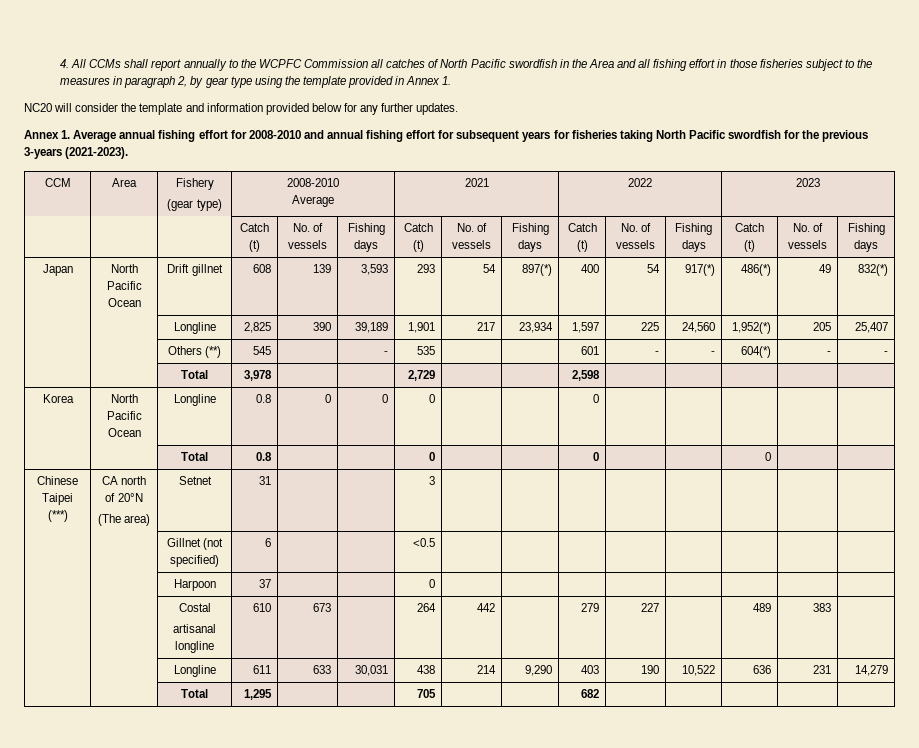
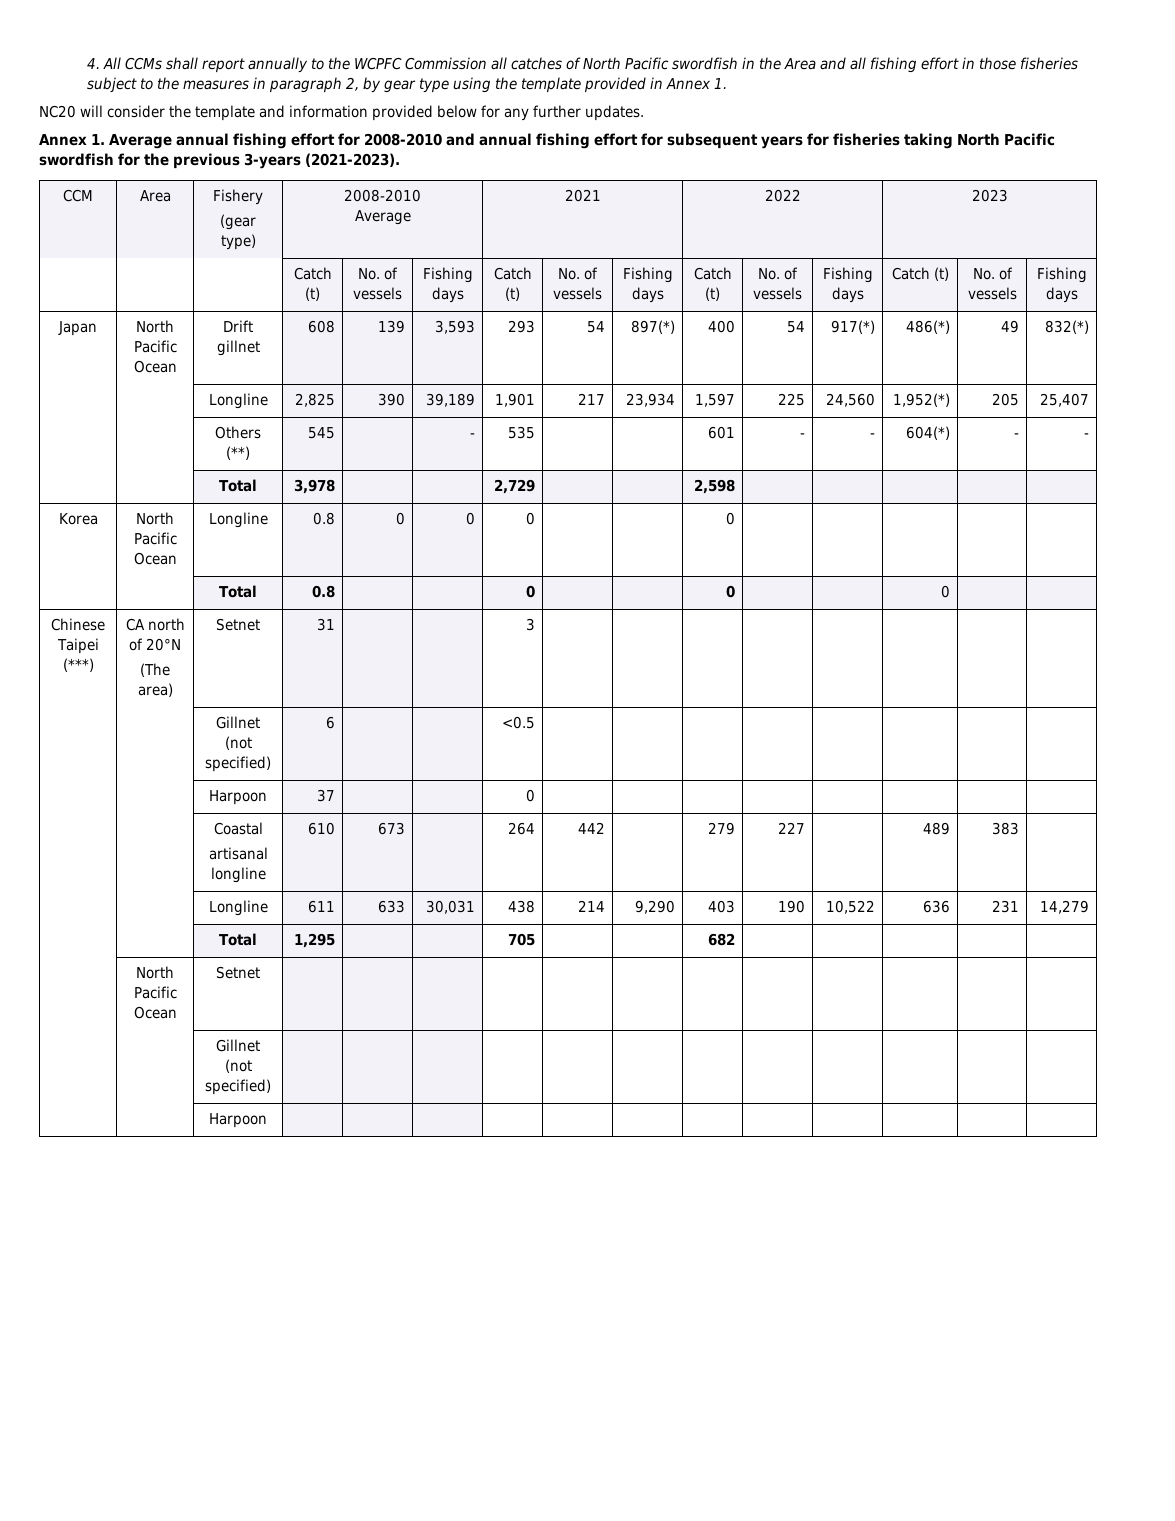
[178,603,211,612] Costal -> [213,822,263,835] Coastal
(599, 693) none -> [136,966,174,979] [133,986,177,999] [133,1006,177,1019] [216,966,260,979] [216,1039,260,1052] [224,1059,252,1073] [205,1079,271,1095] [209,1113,267,1128] // | North Pacific Ocean | Setnet | | | | | | | | | | | | // | | Gillnet (not specified) | | | | | | | | | | | | // | | Harpoon | | | | | | | | | | | |

